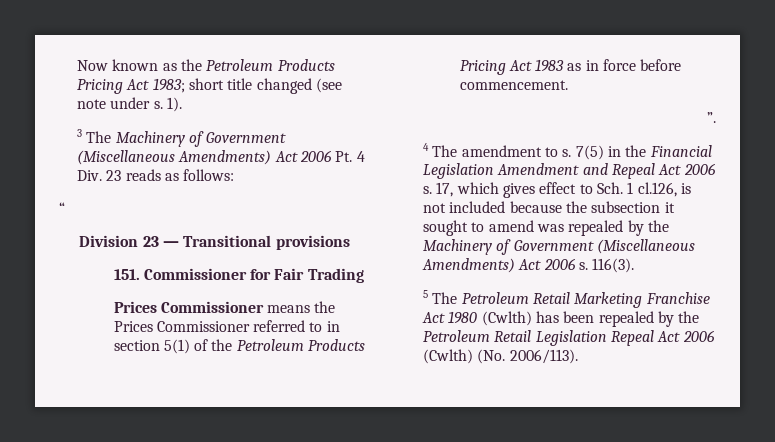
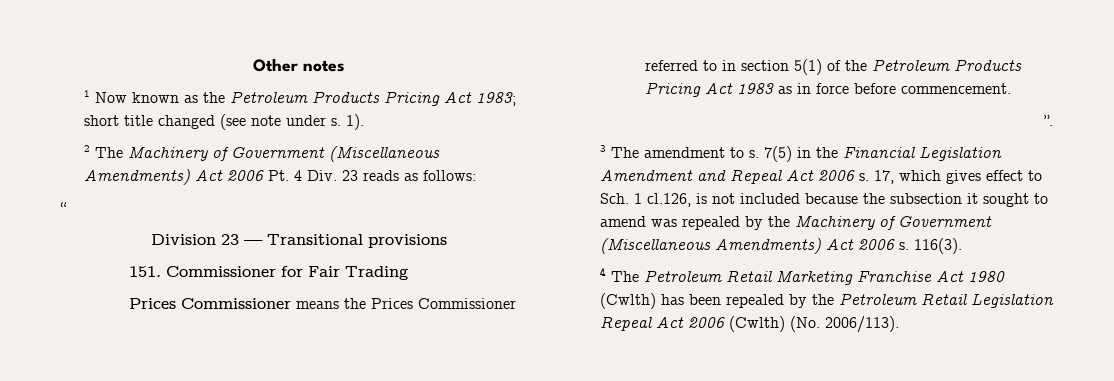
(77, 65) none -> [253,58,345,72] [83,90,90,97] Other notes // 1
[77,129,83,137] 3 -> [83,145,90,152] 2
[423,143,430,151] 4 -> [599,145,606,152] 3
[423,290,429,298] 5 -> [599,267,606,276] 4

